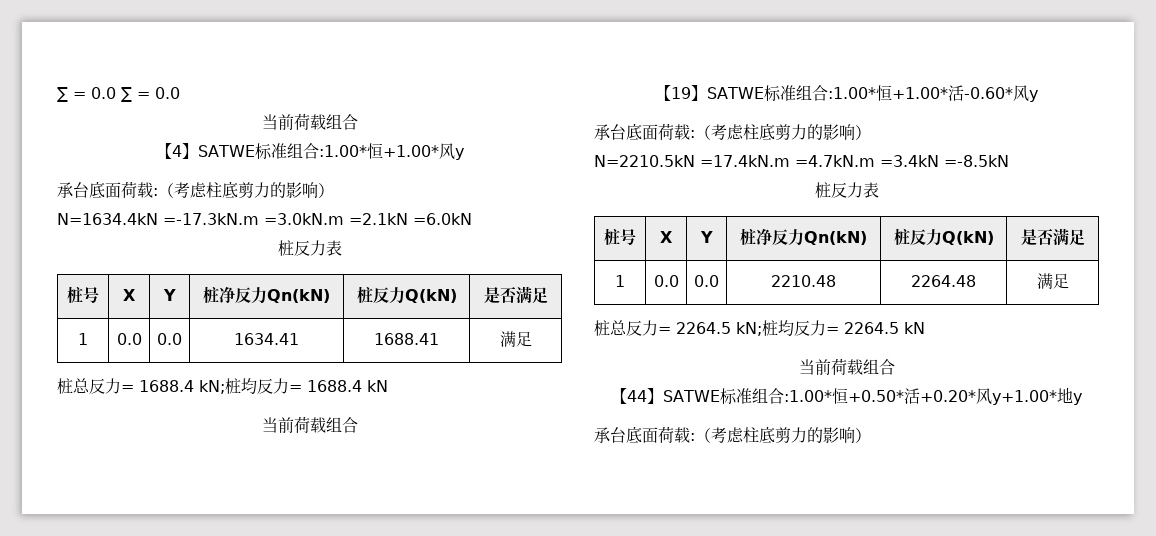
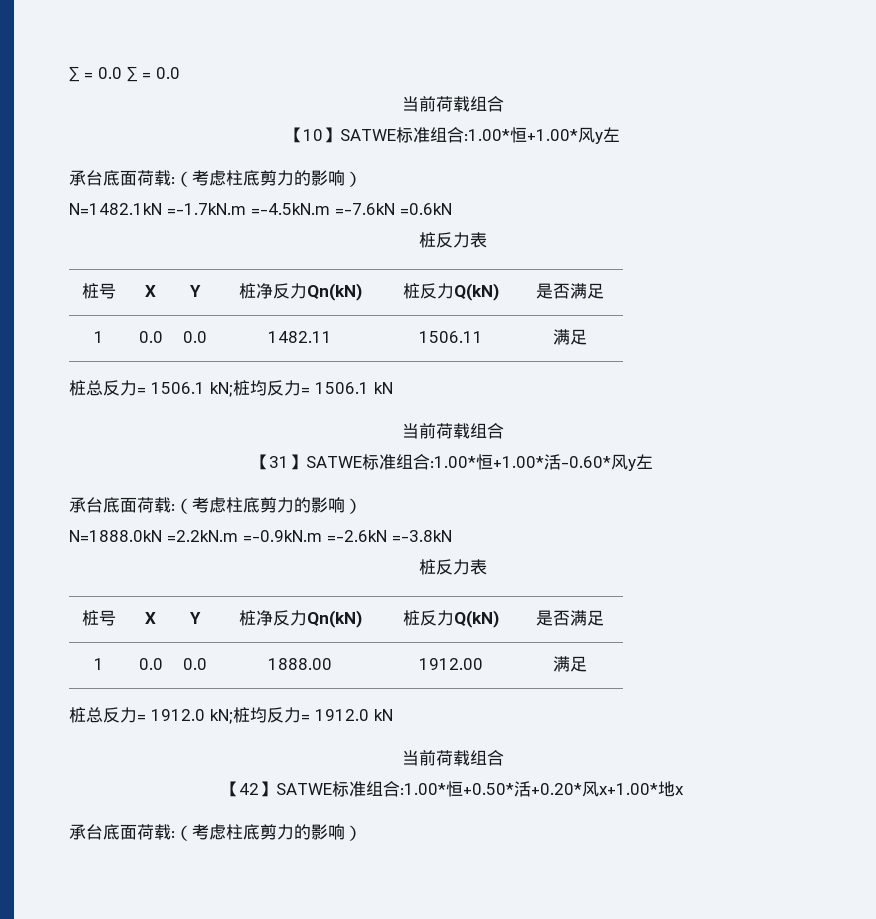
[171,145,182,157] 4 -> [302,129,323,141] 10
(464, 154) none -> [602,127,620,142] 左
[57,213,472,225] N=1634.4kN =-17.3kN.m =3.0kN.m =2.1kN =6.0kN -> [69,203,452,215] N=1482.1kN =-1.7kN.m =-4.5kN.m =-7.6kN =0.6kN
[234,333,299,345] [374,333,439,345] [499,331,532,347] [57,378,388,395] [261,416,358,433] [655,85,692,101] 1634.41 | 1688.41 | 满足 // 桩总反力= 1688.4 kN;桩均反力= 1688.4 kN // 当前荷载组合 // 【19 -> [268,331,332,343] [418,331,483,343] [553,329,587,345] [69,380,393,397] [401,423,504,439] [252,454,289,470] 1482.11 | 1506.11 | 满足 // 桩总反力= 1506.1 kN;桩均反力= 1506.1 kN // 当前荷载组合 // 【31
(1038, 96) none -> [636,454,653,469] 左
[594,155,1009,167] N=2210.5kN =17.4kN.m =4.7kN.m =3.4kN =-8.5kN -> [69,530,452,542] N=1888.0kN =2.2kN.m =-0.9kN.m =-2.6kN =-3.8kN
[771,275,836,287] [911,275,976,287] [1036,273,1069,289] [594,320,925,337] [798,358,895,375] [611,388,648,404] 2210.48 | 2264.48 | 满足 // 桩总反力= 2264.5 kN;桩均反力= 2264.5 kN // 当前荷载组合 // 【44 -> [268,658,332,670] [418,658,483,670] [553,656,587,672] [69,707,393,724] [401,750,504,766] [222,781,259,797] 1888.00 | 1912.00 | 满足 // 桩总反力= 1912.0 kN;桩均反力= 1912.0 kN // 当前荷载组合 // 【42
[991,387,1082,405] y+1.00*地y -> [599,781,684,797] x+1.00*地x

